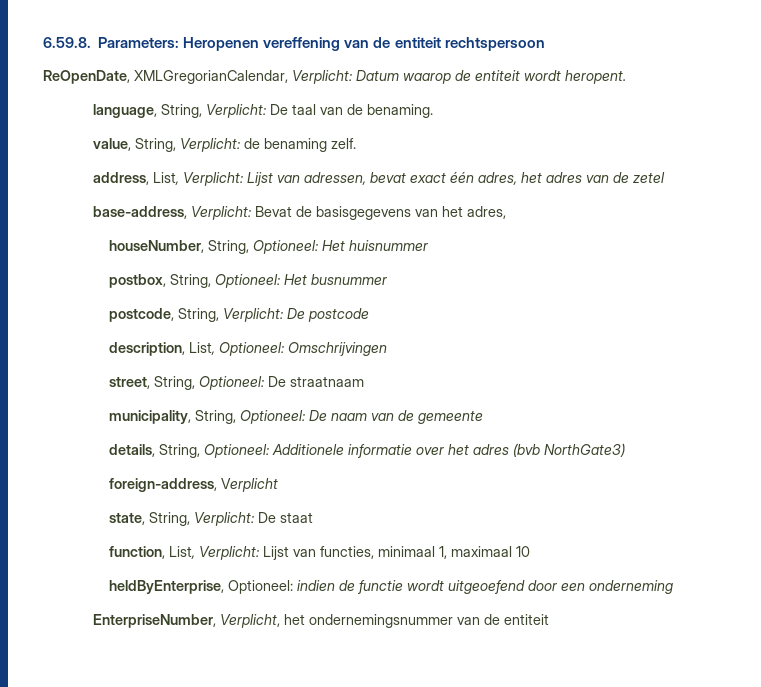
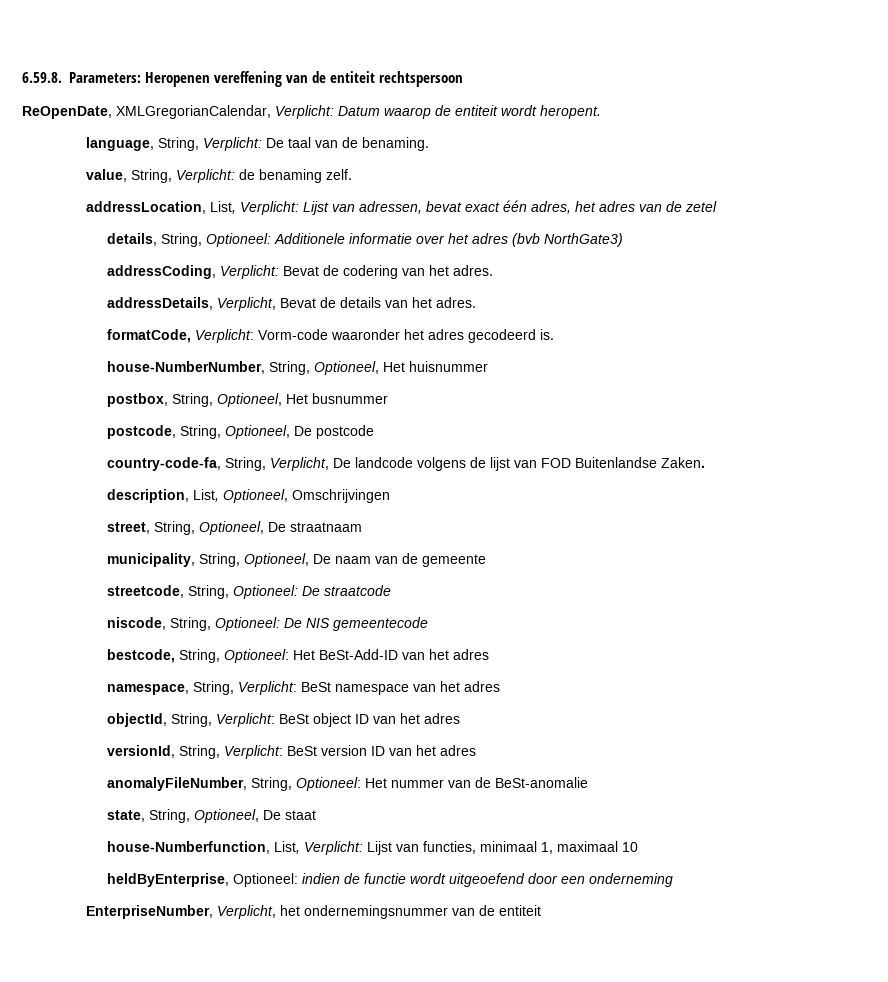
[92,172,149,185] address, -> [86,201,207,214] addressLocation,
[92,206,506,220] [109,240,429,254] [109,274,388,288] [109,308,370,322] [109,342,388,356] [109,376,365,390] [109,410,484,424] // base-address, Verplicht: Bevat de basisgegevens van het adres, // houseNumber, String, Optioneel: Het huisnummer // postbox, String, Optioneel: Het busnummer // postcode, String, Verplicht: De postcode // description, List, Optioneel: Omschrijvingen // street, String, Optioneel: De straatnaam // municipality, String, Optioneel: De naam van de gemeente -> (718, 206) none
[109,478,279,492] foreign-address, Verplicht -> [107,265,494,279] [107,297,477,311] [107,329,555,343] [107,361,489,375] [107,393,389,407] [107,425,375,439] [107,457,706,471] [107,489,391,503] [107,521,363,535] [107,553,487,567] [107,585,392,599] [107,617,429,631] [107,649,490,663] [107,681,501,695] [107,713,461,727] [107,745,477,759] [107,777,589,791] addressCoding, Verplicht: Bevat de codering van het adres. // addressDetails, Verplicht, Bevat de details van het adres. // formatCode, Verplicht: Vorm-code waaronder het adres gecodeerd is. // house-NumberNumber, String, Optioneel, Het huisnummer // postbox, String, Optioneel, Het busnummer // postcode, String, Optioneel, De postcode // country-code-fa, String, Verplicht, De landcode volgens de lijst van FOD Buitenlandse Zaken. // description, List, Optioneel, Omschrijvingen // street, String, Optioneel, De straatnaam // municipality, String, Optioneel, De naam van de gemeente // streetcode, String, Optioneel: De straatcode // niscode, String, Optioneel: De NIS gemeentecode // bestcode, String, Optioneel: Het BeSt-Add-ID van het adres // namespace, String, Verplicht: BeSt namespace van het adres // objectId, String, Verplicht: BeSt object ID van het adres // versionId, String, Verplicht: BeSt version ID van het adres // anomalyFileNumber, String, Optioneel: Het nummer van de BeSt-anomalie
[194,512,255,526] Verplicht: -> [194,809,260,823] Optioneel,
[109,546,166,559] function, -> [107,841,271,854] house-Numberfunction,

